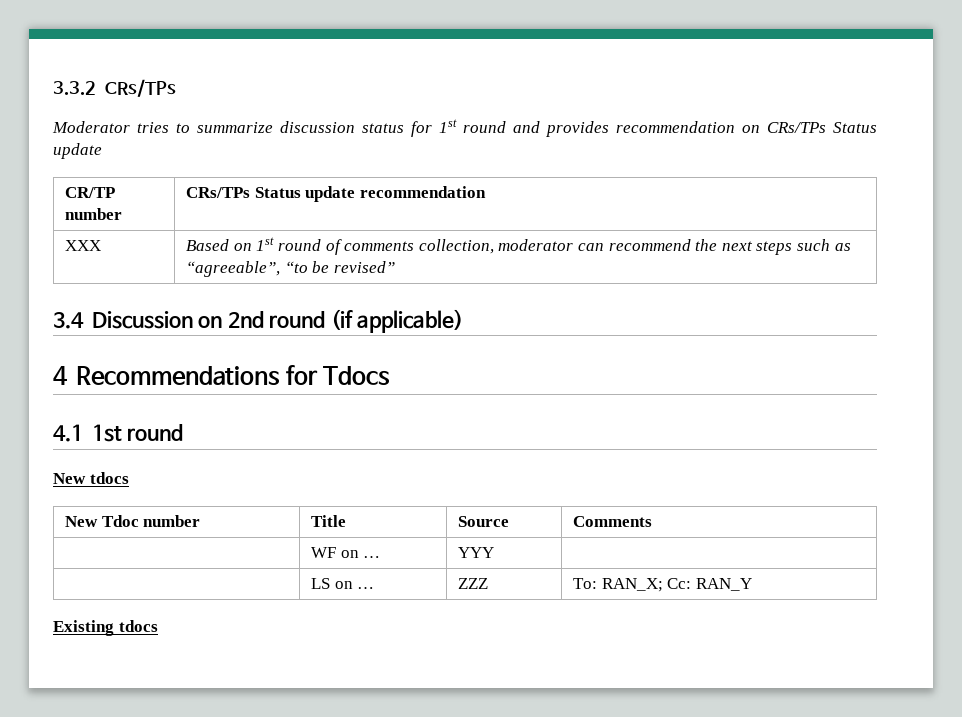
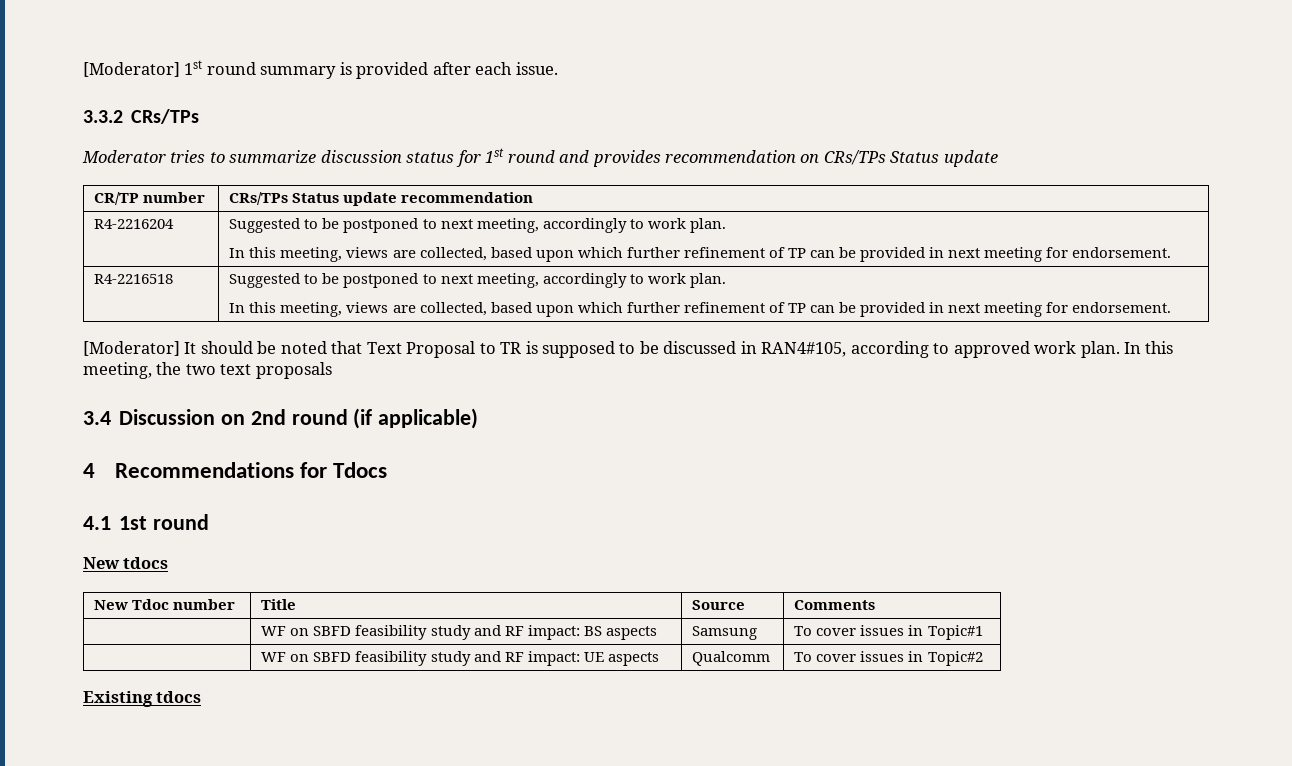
(53, 88) none -> [83,60,558,79] [Moderator] 1st round summary is provided after each issue. //
[65,240,102,251] [186,237,851,255] [186,261,396,277] XXX | Based on 1st round of comments collection, moderator can recommend the next steps such as “agreeable”, “to be revised” -> [94,219,175,229] [229,218,726,233] [229,247,1172,262] [94,274,174,284] [229,273,726,288] [229,302,1172,317] [83,341,1174,358] [83,362,332,379] R4-2216204 | Suggested to be postponed to next meeting, accordingly to work plan. // In this meeting, views are collected, based upon which further refinement of TP can be provided in next meeting for endorsement. // R4-2216518 | Suggested to be postponed to next meeting, accordingly to work plan. // In this meeting, views are collected, based upon which further refinement of TP can be provided in next meeting for endorsement. // [Moderator] It should be noted that Text Proposal to TR is supposed to be discussed in RAN4#105, according to approved work plan. In this meeting, the two text proposals
[363,556,381,558] [458,547,495,558] [311,578,375,589] [458,578,489,589] [573,578,753,592] … | YYY | // | LS on … | ZZZ | To: RAN_X; Cc: RAN_Y -> [313,625,657,640] [692,626,758,640] [794,625,983,640] [261,651,659,666] [692,651,771,666] [794,651,983,666] SBFD feasibility study and RF impact: BS aspects | Samsung | To cover issues in Topic#1 // | WF on SBFD feasibility study and RF impact: UE aspects | Qualcomm | To cover issues in Topic#2

